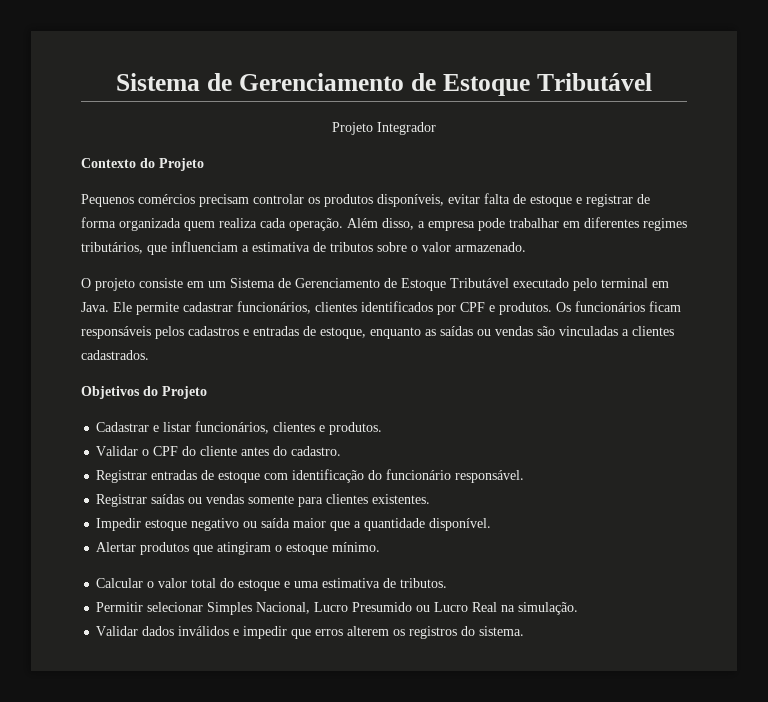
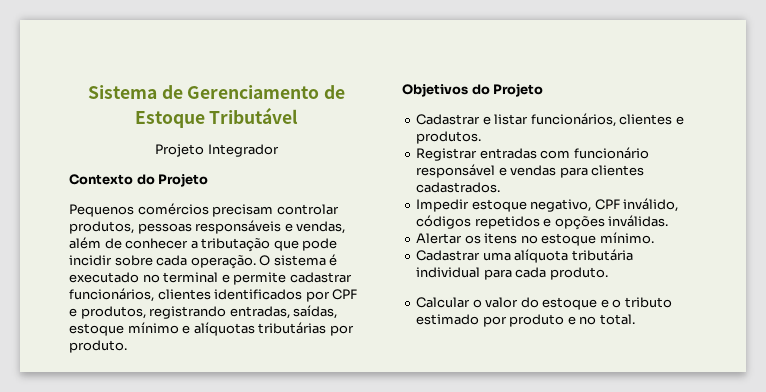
[308,193,650,207] [81,217,687,231] [81,241,526,255] [81,278,669,291] [81,302,132,312] os produtos disponíveis, evitar falta de estoque e registrar de forma organizada quem realiza cada operação. Além disso, a empresa pode trabalhar em diferentes regimes tributários, que influenciam a estimativa de tributos sobre o valor armazenado. // O projeto consiste em um Sistema de Gerenciamento de Estoque Tributável executado pelo terminal em Java. Ele -> [69,220,346,234] [69,237,338,252] [69,254,338,269] [69,272,230,283] produtos, pessoas responsáveis e vendas, além de conhecer a tributação que pode incidir sobre cada operação. O sistema é executado no terminal e
[499,301,681,315] [81,326,674,339] [81,350,149,360] produtos. Os funcionários ficam responsáveis pelos cadastros e entradas de estoque, enquanto as saídas ou vendas são vinculadas a clientes cadastrados. -> [80,305,338,319] [69,322,354,336] [69,340,127,353] produtos, registrando entradas, saídas, estoque mínimo e alíquotas tributárias por produto.
[96,446,342,456] [96,469,525,483] [96,494,295,507] Validar o CPF do cliente antes do cadastro. // Registrar entradas de estoque com identificação do funcionário responsável. // Registrar saídas ou vendas somente -> [416,147,649,161] [416,164,557,178] Registrar entradas com funcionário responsável e vendas
[372,494,431,504] existentes. -> [416,182,501,193] cadastrados.
[191,518,492,531] [96,542,381,555] negativo ou saída maior que a quantidade disponível. // Alertar produtos que atingiram o estoque mínimo. -> [530,198,679,212] [416,215,669,230] [416,232,654,246] [416,249,633,263] [416,267,608,280] negativo, CPF inválido, códigos repetidos e opções inválidas. // Alertar os itens no estoque mínimo. // Cadastrar uma alíquota tributária individual para cada produto.
[191,578,217,588] total -> (519, 302) none
[294,578,448,588] [96,602,579,615] [96,626,525,639] uma estimativa de tributos. // Permitir selecionar Simples Nacional, Lucro Presumido ou Lucro Real na simulação. // Validar dados inválidos e impedir que erros alterem os registros do sistema. -> [612,297,672,308] [416,314,635,327] o tributo estimado por produto e no total.

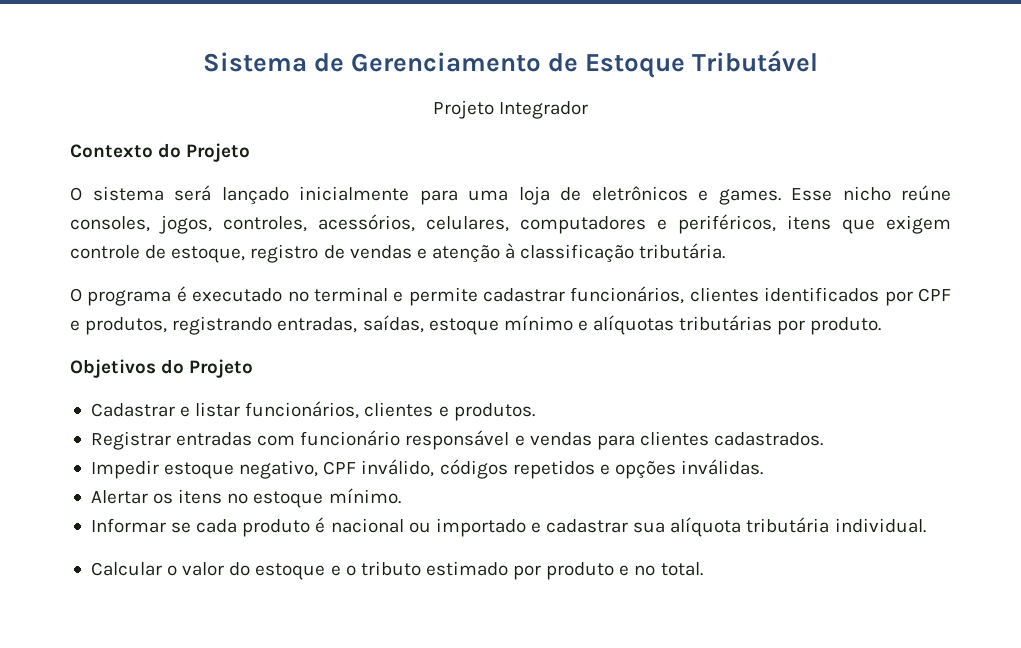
[69,203,339,217] [69,220,346,234] [69,237,338,252] [69,255,326,269] Pequenos comércios precisam controlar produtos, pessoas responsáveis e vendas, além de conhecer a tributação que pode incidir sobre cada operação. O sistema -> [70,185,951,205] [70,214,951,234] [70,243,726,263] [70,288,172,306] O sistema será lançado inicialmente para uma loja de eletrônicos e games. Esse nicho reúne consoles, jogos, controles, acessórios, celulares, computadores e periféricos, itens que exigem controle de estoque, registro de vendas e atenção à classificação tributária. // O programa
[416,249,633,263] [416,267,608,280] Cadastrar uma alíquota tributária individual para cada produto. -> [90,517,926,537] Informar se cada produto é nacional ou importado e cadastrar sua alíquota tributária individual.

